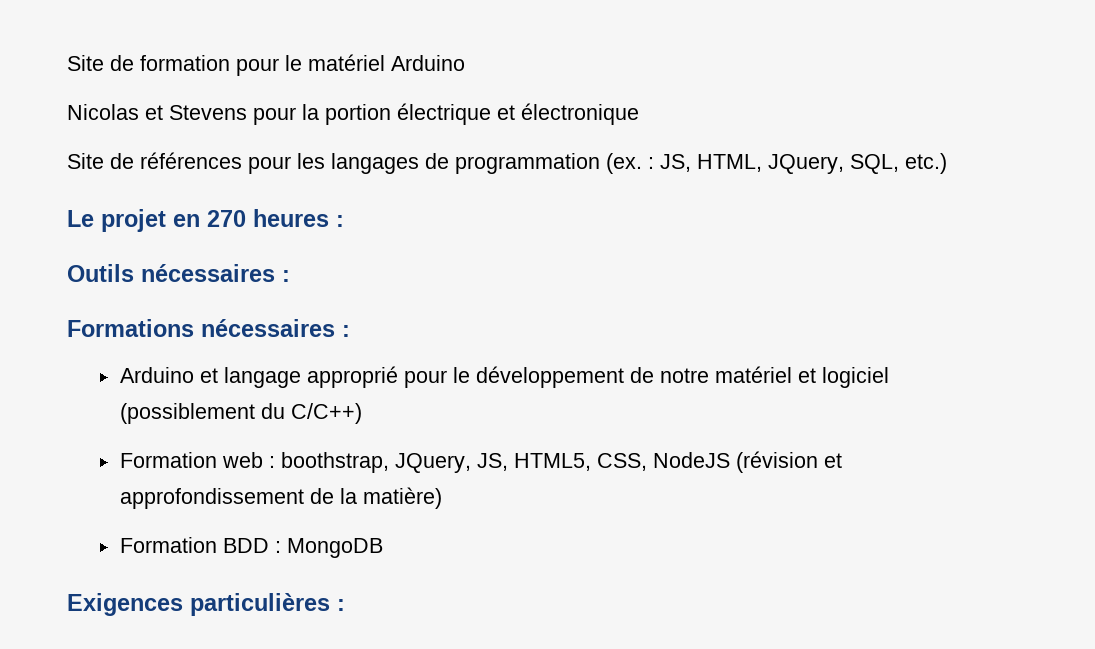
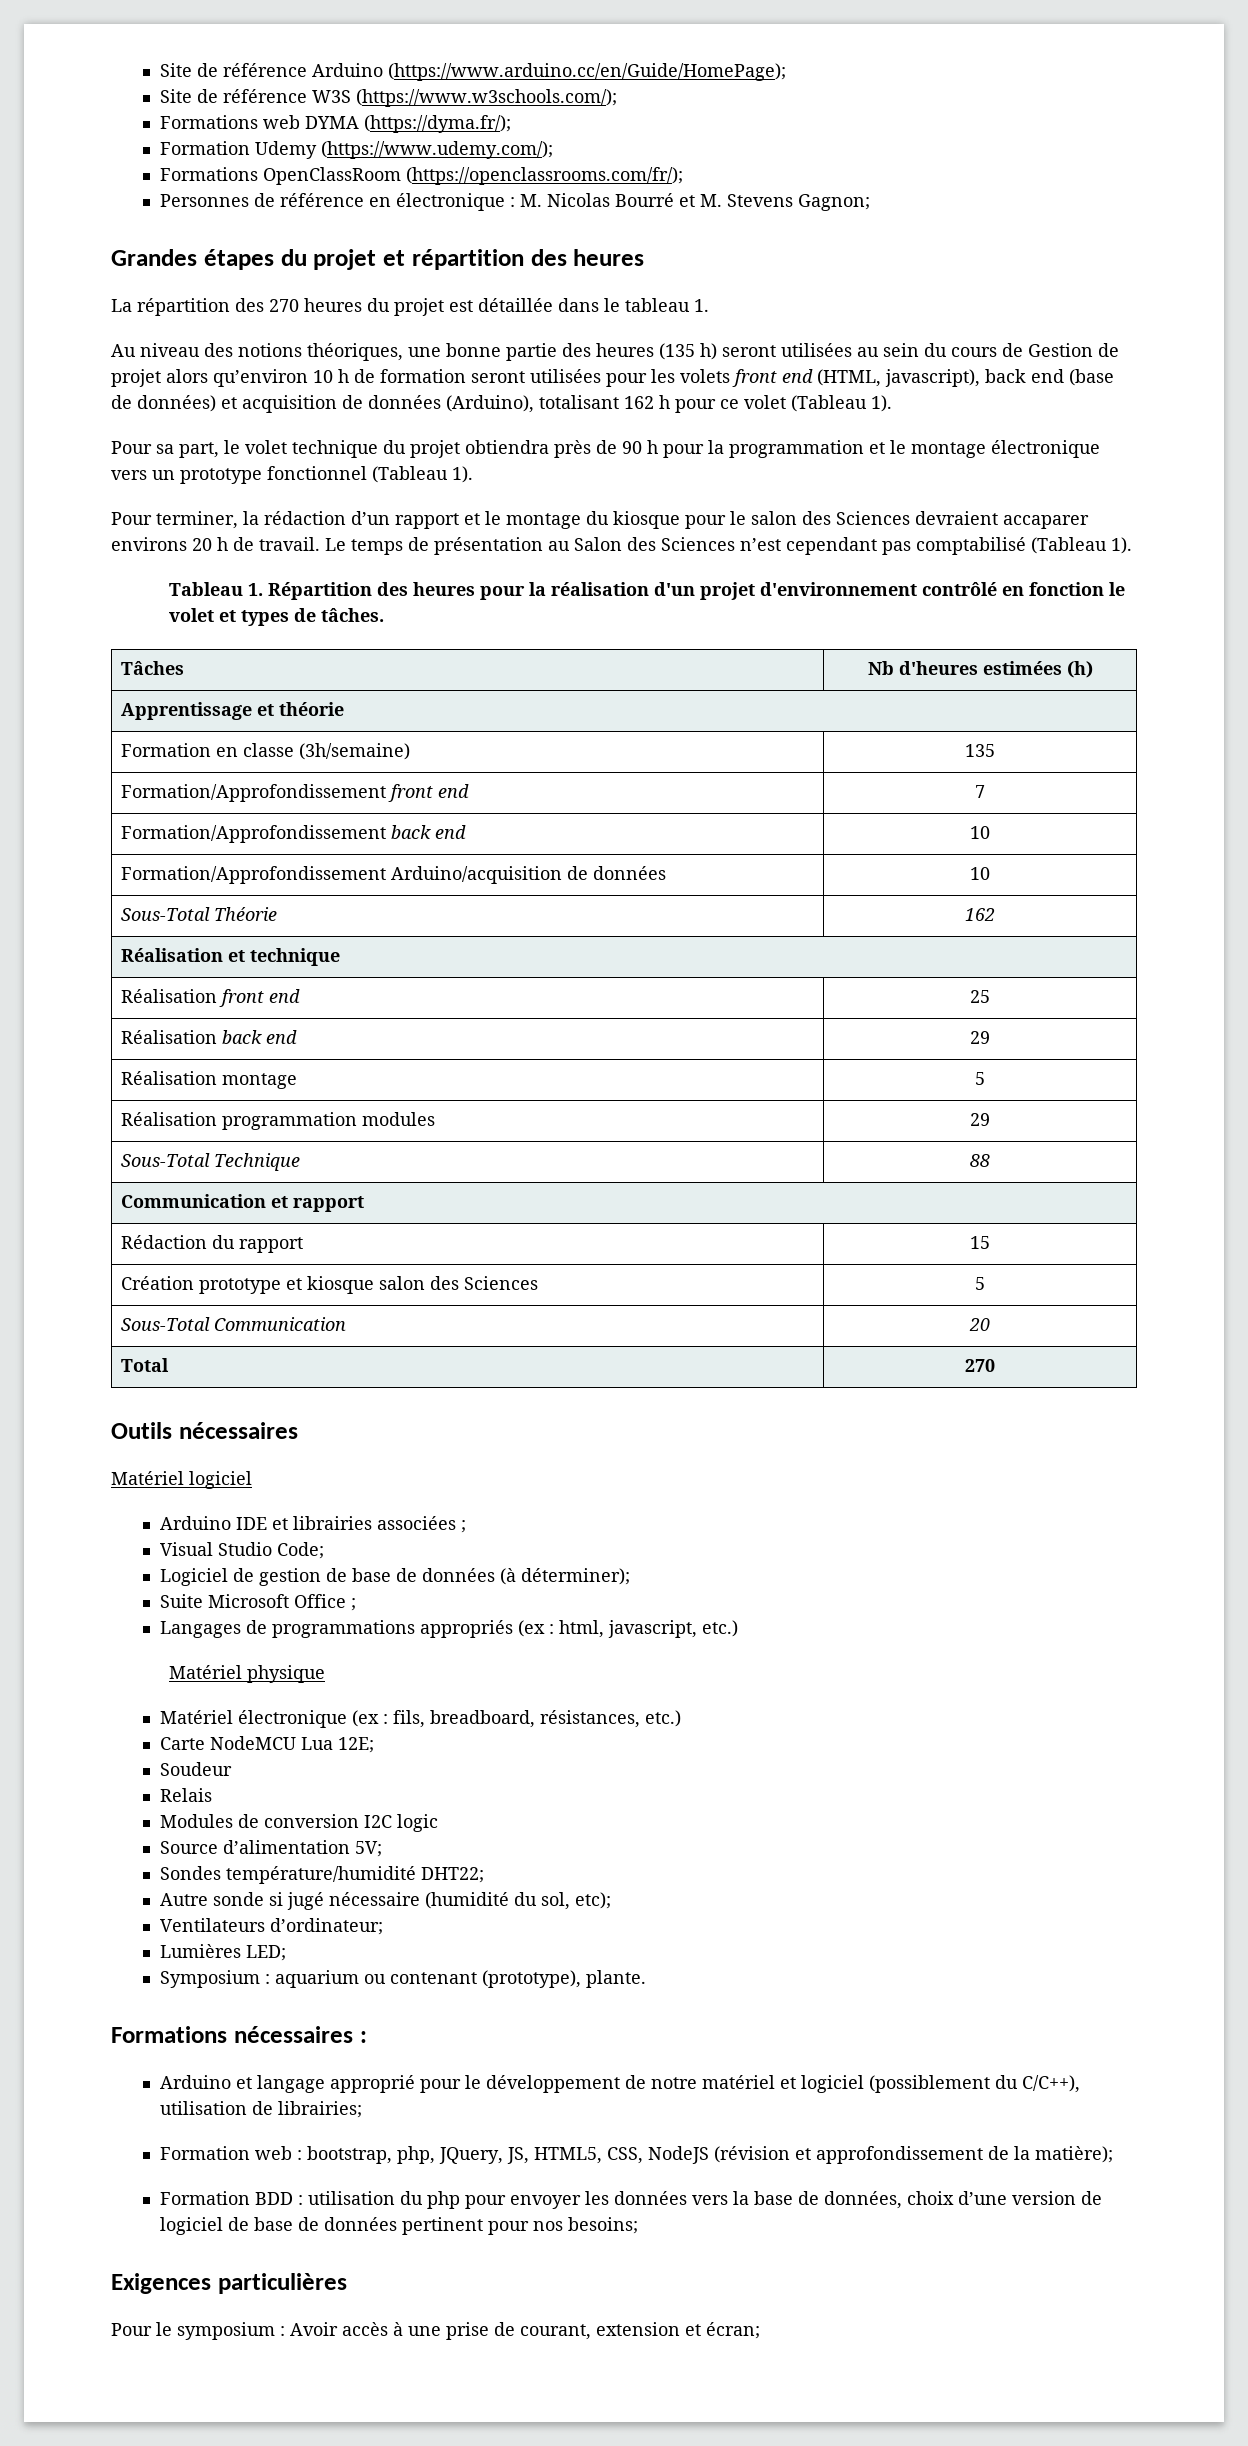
[67,54,465,76] [67,103,639,125] [67,152,947,174] [67,209,344,232] Site de formation pour le matériel Arduino // Nicolas et Stevens pour la portion électrique et électronique // Site de références pour les langages de programmation (ex. : JS, HTML, JQuery, SQL, etc.) // Le projet en 270 heures : -> [159,63,786,81] [159,89,617,107] [159,115,511,133] [159,141,553,159] [159,167,683,185] [159,193,870,211] [111,249,645,270] [111,298,709,316] [111,343,1119,361] [111,369,1114,387] [111,395,892,413] [111,440,1100,458] [111,466,473,484] [111,511,1089,529] [111,537,1132,555] [168,582,1125,600] [168,608,384,626] [121,661,185,675] [867,661,1093,678] [121,702,345,720] [121,743,411,760] [965,744,995,757] [121,784,470,802] [975,785,985,798] [121,825,467,843] [970,826,990,839] [121,866,667,884] [970,867,990,880] [121,907,278,921] [965,908,995,921] [121,948,341,966] [121,989,301,1007] [970,990,990,1003] [121,1030,298,1044] [970,1031,990,1044] [121,1071,298,1089] [975,1072,985,1085] [121,1112,436,1130] [970,1113,990,1126] [121,1153,301,1171] [970,1154,990,1167] [121,1194,365,1212] [121,1235,304,1253] [970,1236,990,1249] [121,1276,539,1294] [975,1277,985,1290] [121,1317,347,1331] [969,1318,990,1331] [121,1358,170,1372] [965,1359,995,1372] Site de référence Arduino (https://www.arduino.cc/en/Guide/HomePage); // Site de référence W3S (https://www.w3schools.com/); // Formations web DYMA (https://dyma.fr/); // Formation Udemy (https://www.udemy.com/); // Formations OpenClassRoom (https://openclassrooms.com/fr/); // Personnes de référence en électronique : M. Nicolas Bourré et M. Stevens Gagnon; // Grandes étapes du projet et répartition des heures // La répartition des 270 heures du projet est détaillée dans le tableau 1. // Au niveau des notions théoriques, une bonne partie des heures (135 h) seront utilisées au sein du cours de Gestion de projet alors qu’environ 10 h de formation seront utilisées pour les volets front end (HTML, javascript), back end (base de données) et acquisition de données (Arduino), totalisant 162 h pour ce volet (Tableau 1). // Pour sa part, le volet technique du projet obtiendra près de 90 h pour la programmation et le montage électronique vers un prototype fonctionnel (Tableau 1). // Pour terminer, la rédaction d’un rapport et le montage du kiosque pour le salon des Sciences devraient accaparer environs 20 h de travail. Le temps de présentation au Salon des Sciences n’est cependant pas comptabilisé (Tableau 1). // Tableau 1. Répartition des heures pour la réalisation d'un projet d'environnement contrôlé en fonction le volet et types de tâches. // Tâches | Nb d'heures estimées (h) // Apprentissage et théorie // Formation en classe (3h/semaine) | 135 // Formation/Approfondissement front end | 7 // Formation/Approfondissement back end | 10 // Formation/Approfondissement Arduino/acquisition de données | 10 // Sous-Total Théorie | 162 // Réalisation et technique // Réalisation front end | 25 // Réalisation back end | 29 // Réalisation montage | 5 // Réalisation programmation modules | 29 // Sous-Total Technique | 88 // Communication et rapport // Rédaction du rapport | 15 // Création prototype et kiosque salon des Sciences | 5 // Sous-Total Communication | 20 // Total | 270
[282,270,290,282] : -> [111,1471,252,1489] [159,1516,466,1533] [159,1542,324,1559] [159,1568,630,1586] [159,1594,356,1611] [159,1620,738,1638] [168,1665,325,1683] [159,1710,681,1728] [159,1736,374,1753] [159,1762,232,1776] [159,1788,212,1802] [159,1814,438,1832] [159,1840,382,1857] [159,1866,484,1884] [159,1892,611,1910] [159,1918,383,1935] [159,1944,286,1961] [159,1970,646,1988] // Matériel logiciel // Arduino IDE et librairies associées ; // Visual Studio Code; // Logiciel de gestion de base de données (à déterminer); // Suite Microsoft Office ; // Langages de programmations appropriés (ex : html, javascript, etc.) // Matériel physique // Matériel électronique (ex : fils, breadboard, résistances, etc.) // Carte NodeMCU Lua 12E; // Soudeur // Relais // Modules de conversion I2C logic // Source d’alimentation 5V; // Sondes température/humidité DHT22; // Autre sonde si jugé nécessaire (humidité du sol, etc); // Ventilateurs d’ordinateur; // Lumières LED; // Symposium : aquarium ou contenant (prototype), plante.
[290,403,362,424] C/C++) -> [1021,2075,1080,2093] [159,2101,362,2118] C/C++), utilisation de librairies;
[280,452,389,473] boothstrap, -> [306,2146,435,2164] bootstrap, php,
[362,487,442,509] matière) -> [1034,2146,1113,2163] matière);
[286,538,383,558] [67,593,345,616] MongoDB // Exigences particulières : -> [307,2191,1102,2209] [159,2217,638,2235] [111,2273,347,2294] [111,2322,760,2340] utilisation du php pour envoyer les données vers la base de données, choix d’une version de logiciel de base de données pertinent pour nos besoins; // Exigences particulières // Pour le symposium : Avoir accès à une prise de courant, extension et écran;

